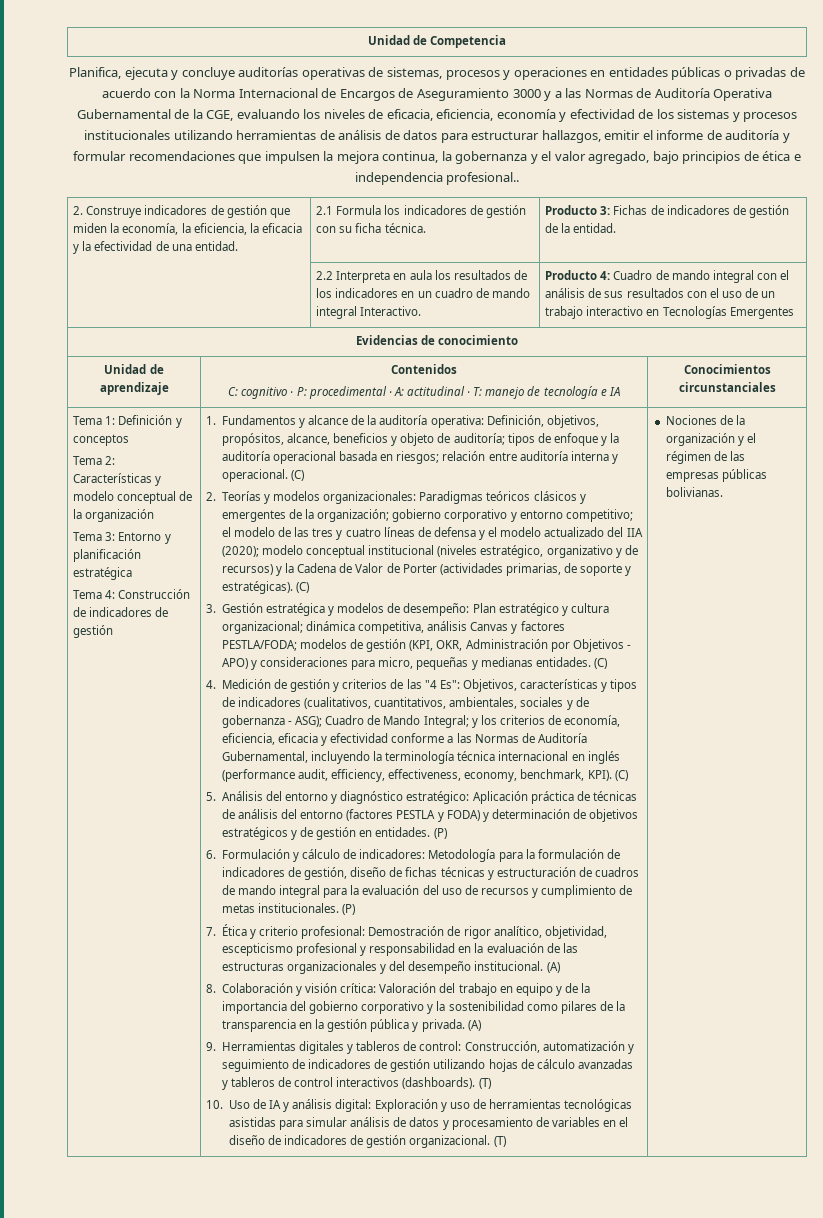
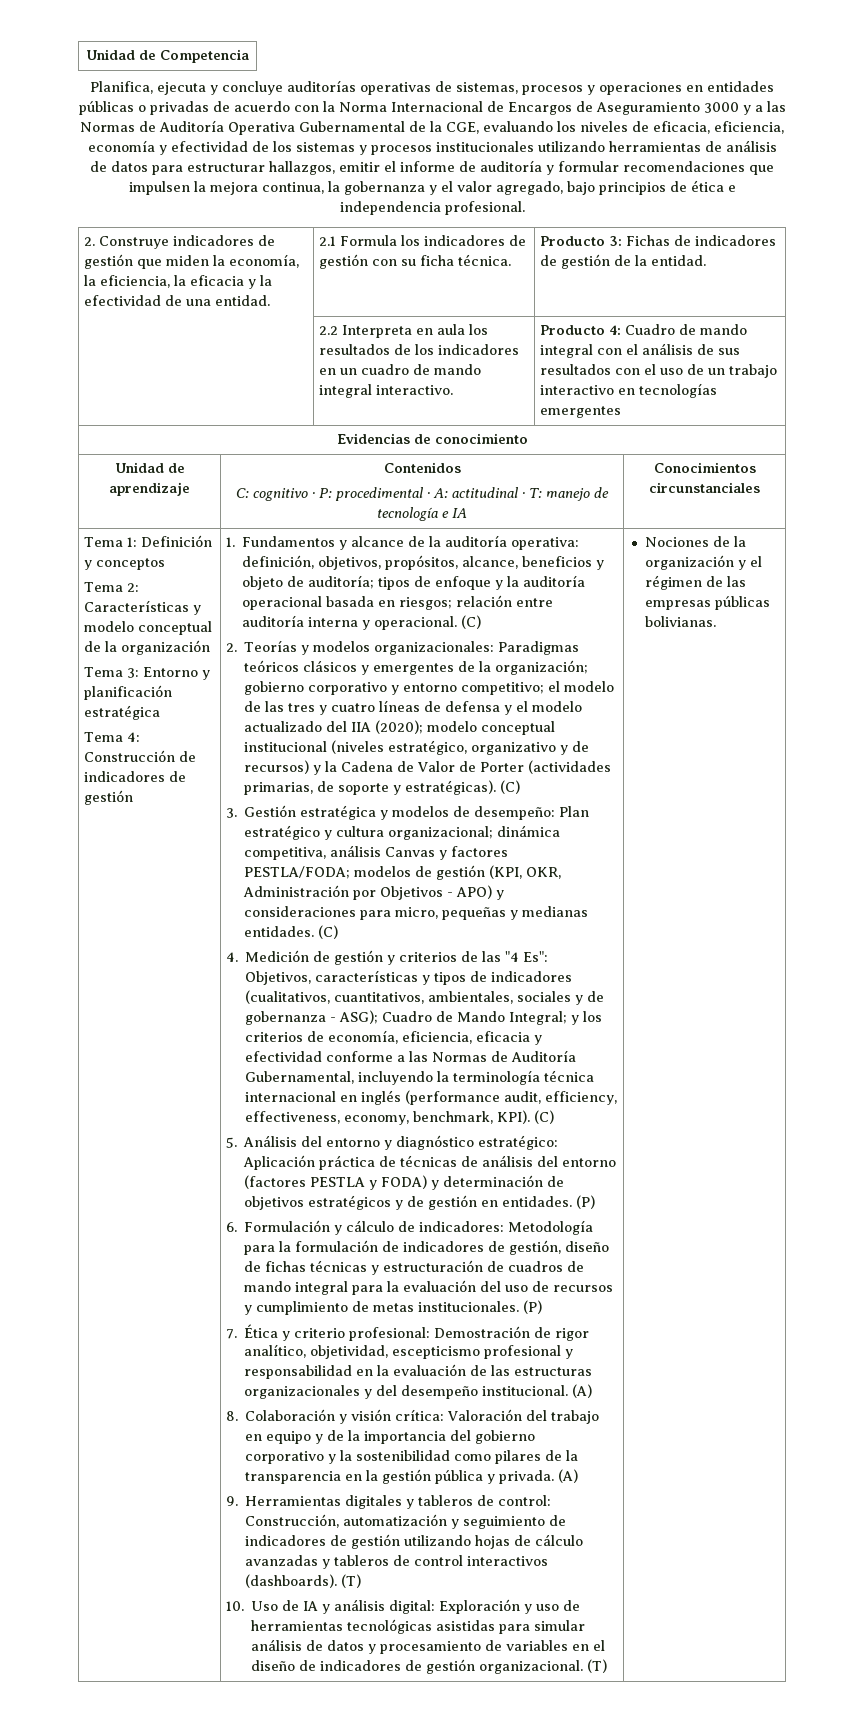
[446,172,520,185] profesional.. -> [444,201,525,215] profesional.
[360,306,422,316] Interactivo. -> [375,385,453,395] interactivo.
[662,306,794,319] Tecnologías Emergentes -> [638,383,717,398] [539,406,621,418] tecnologías emergentes
[486,415,544,427] Definición, -> [242,555,315,569] definición,

